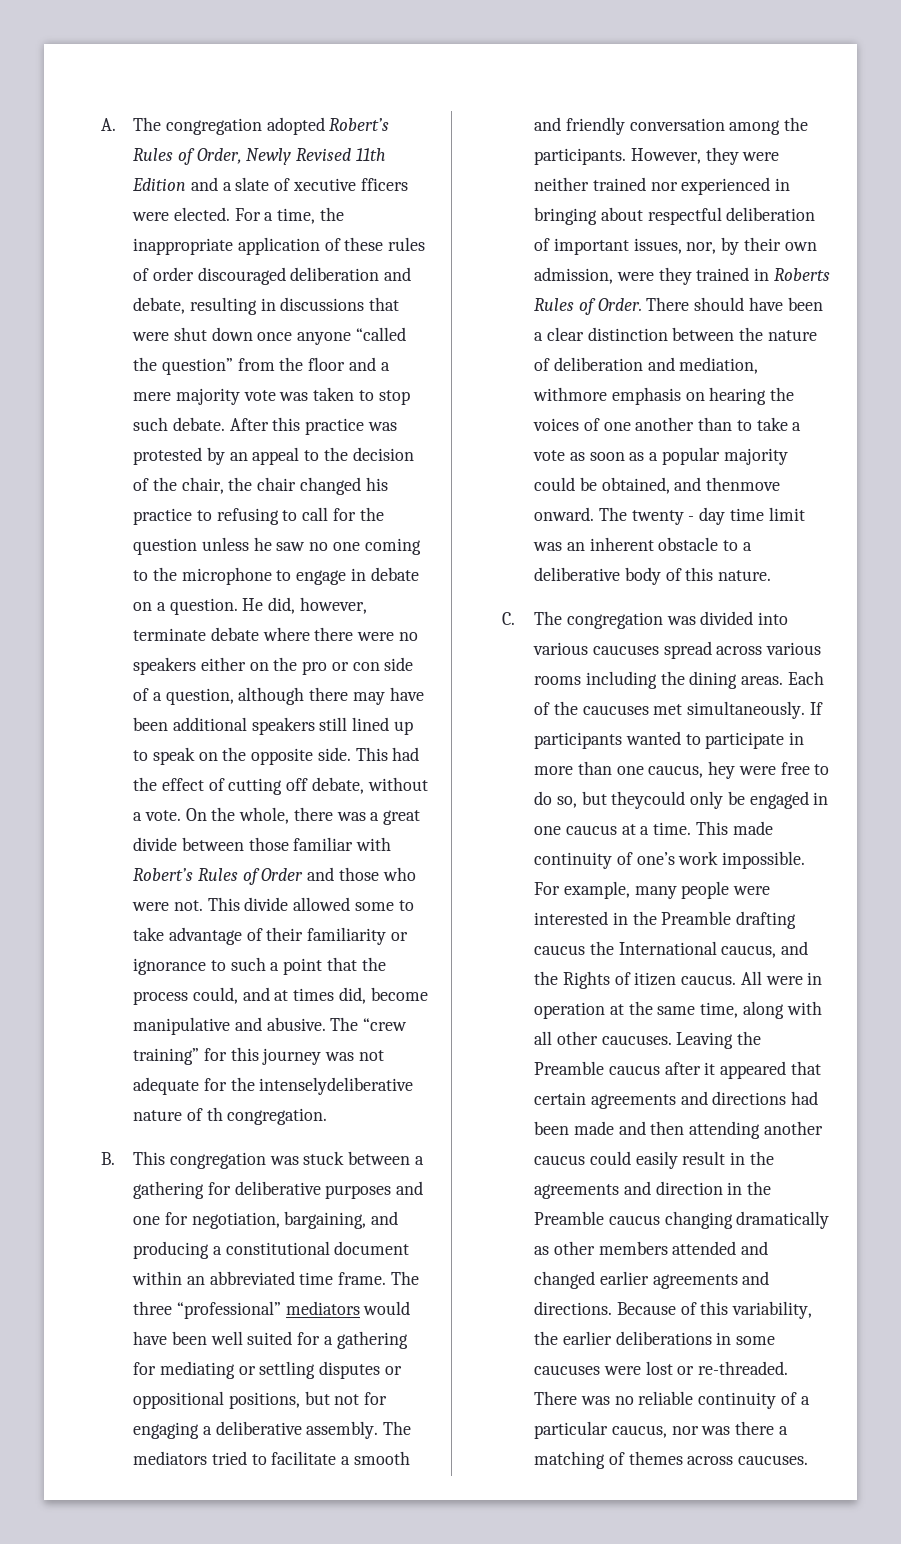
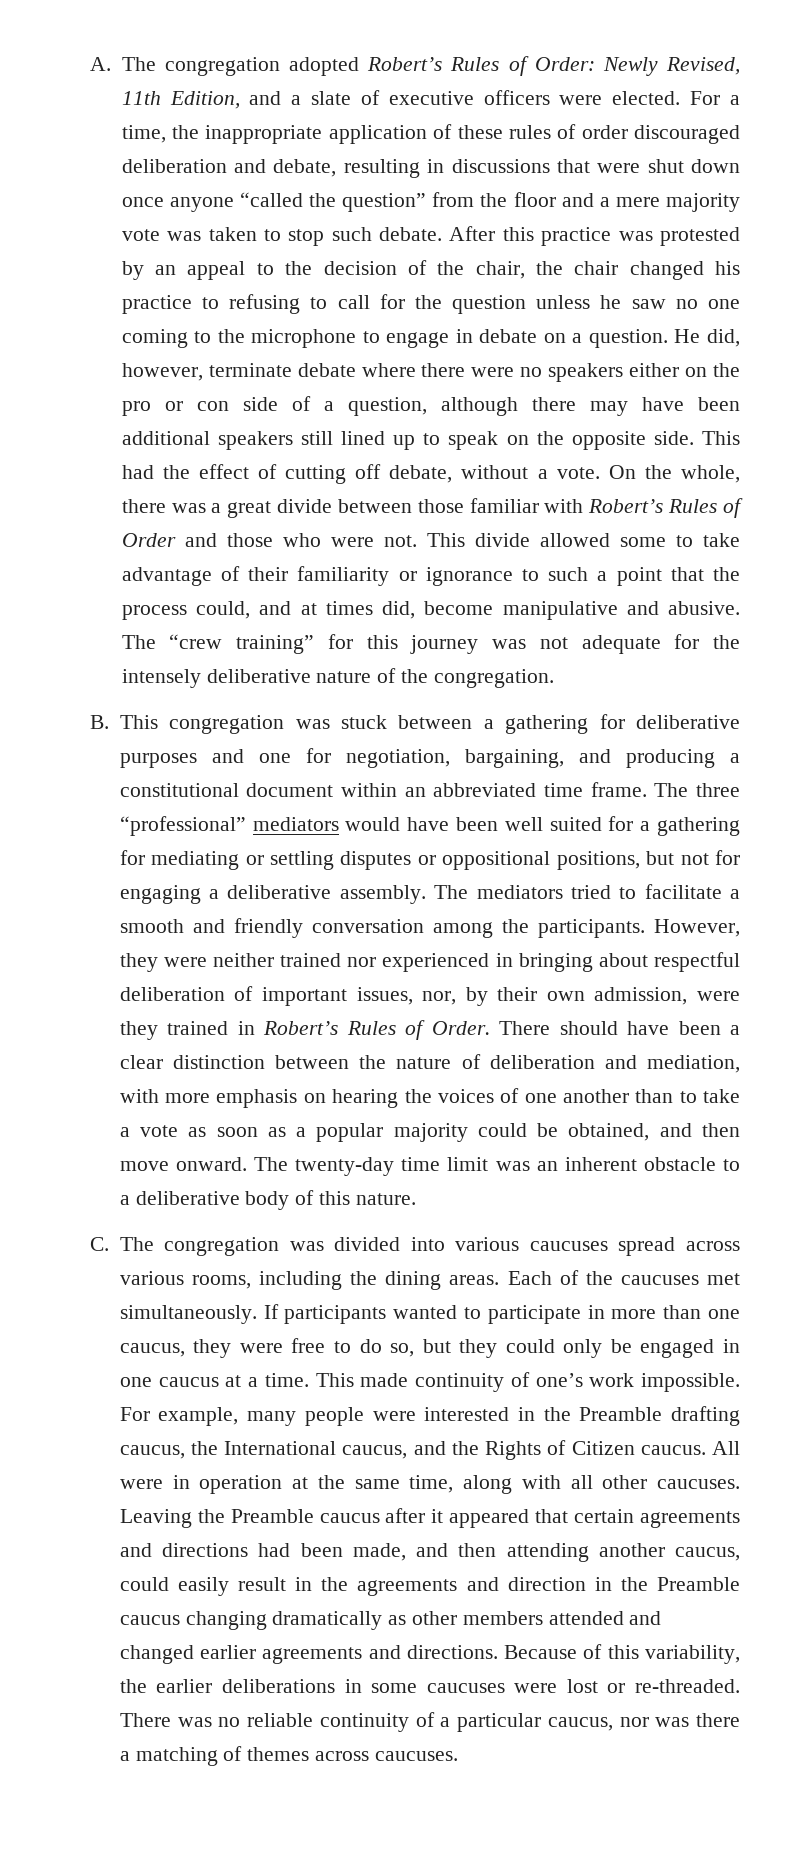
[196,148,386,165] [132,178,187,191] Order, Newly Revised 11th Edition -> [534,57,740,76] [121,91,240,109] Order: Newly Revised, 11th Edition,
[292,178,408,191] xecutive fficers -> [388,90,550,105] executive officers
[259,1077,414,1095] [133,1107,223,1121] intenselydeliberative nature of th -> [121,668,428,688] intensely deliberative nature of the
[773,268,830,281] Roberts -> [263,1021,339,1035] Robert’s
[533,387,608,401] withmore -> [119,1089,211,1103] with more
[706,477,781,491] [534,507,726,525] thenmove onward. The twenty - day -> [702,1123,741,1137] [119,1157,395,1176] then move onward. The twenty-day
[534,676,582,685] rooms -> [191,1275,251,1289] rooms,
[708,761,736,779] hey -> [193,1339,232,1358] they
[611,791,686,809] theycould -> [459,1339,555,1358] they could
[534,945,586,955] caucus -> [119,1445,185,1459] caucus,
[634,972,677,986] itizen -> [571,1441,635,1455] Citizen
[574,1121,615,1135] made -> [352,1543,406,1561] made,
[534,1155,586,1165] caucus -> [674,1547,740,1561] caucus,

